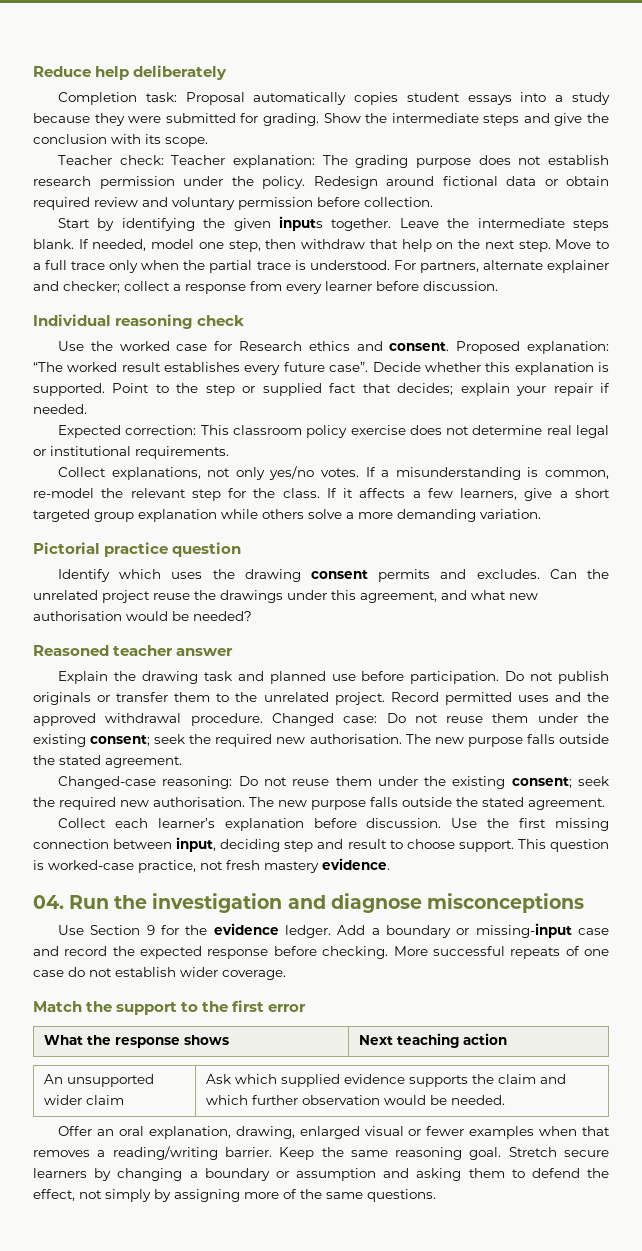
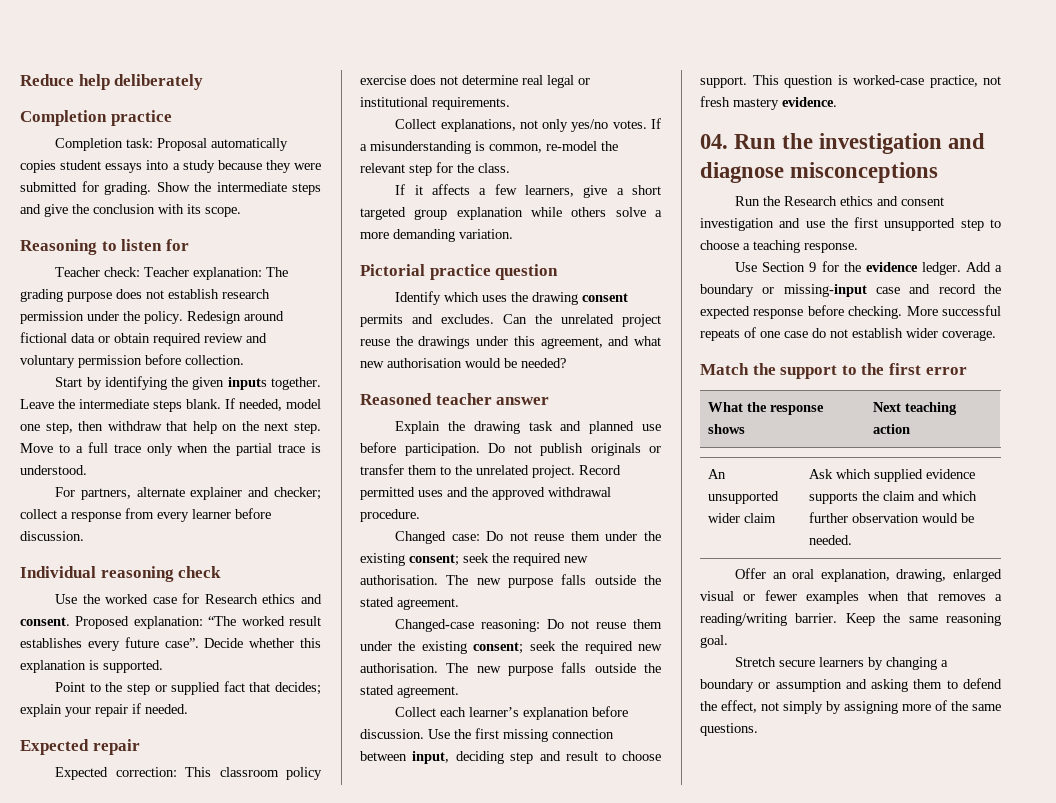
(228, 72) none -> [20,110,172,126] // Completion practice
(208, 142) none -> [20,239,189,255] // Reasoning to listen for
(390, 265) none -> (87, 470) //
(105, 389) none -> (163, 666) //
(87, 409) none -> [20,739,140,755] // Expected repair
(320, 493) none -> (510, 168) //
(263, 719) none -> (420, 515) //
(584, 903) none -> [735,196,945,206] [700,217,1001,231] [700,240,858,253] // Run the Research ethics and consent investigation and use the first unsupported step to choose a teaching response.
(502, 1153) none -> (728, 641) //

